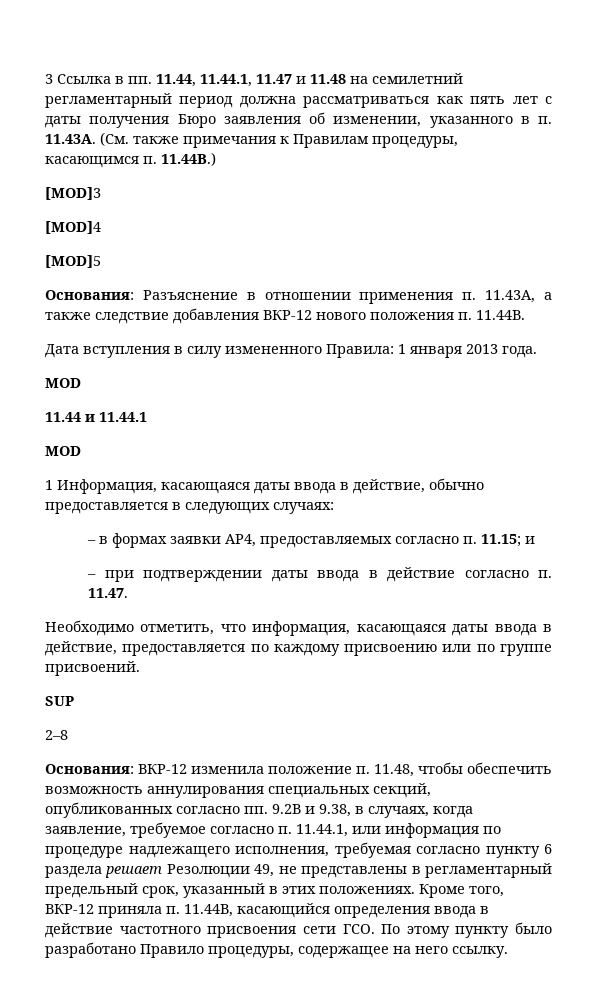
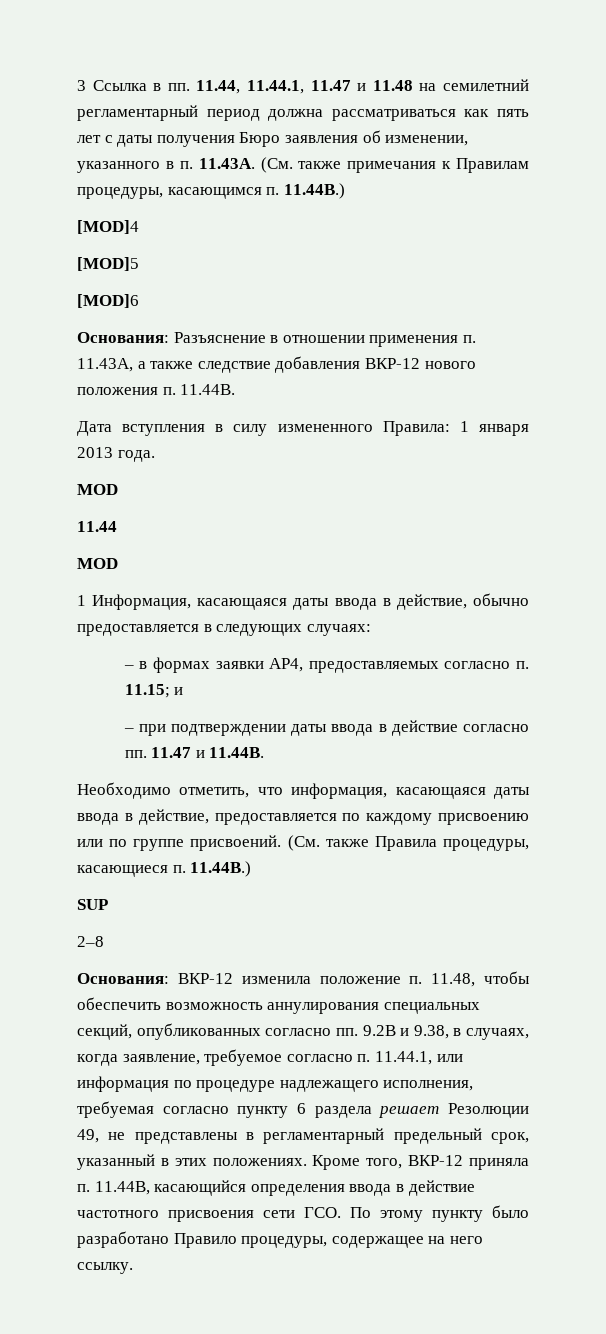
[45,187,101,200] // [MOD]3 -> (345, 191) none
(101, 261) none -> [77,294,139,308] // [MOD]6
[85,412,147,422] и 11.44.1 -> (117, 526) none
[537,570,552,578] [88,588,129,598] п. 11.47. -> [124,747,265,758] пп. 11.47 и 11.44B.
(140, 668) none -> [287,835,529,851] [77,861,252,877] (См. также Правила процедуры, касающиеся п. 11.44B.)

